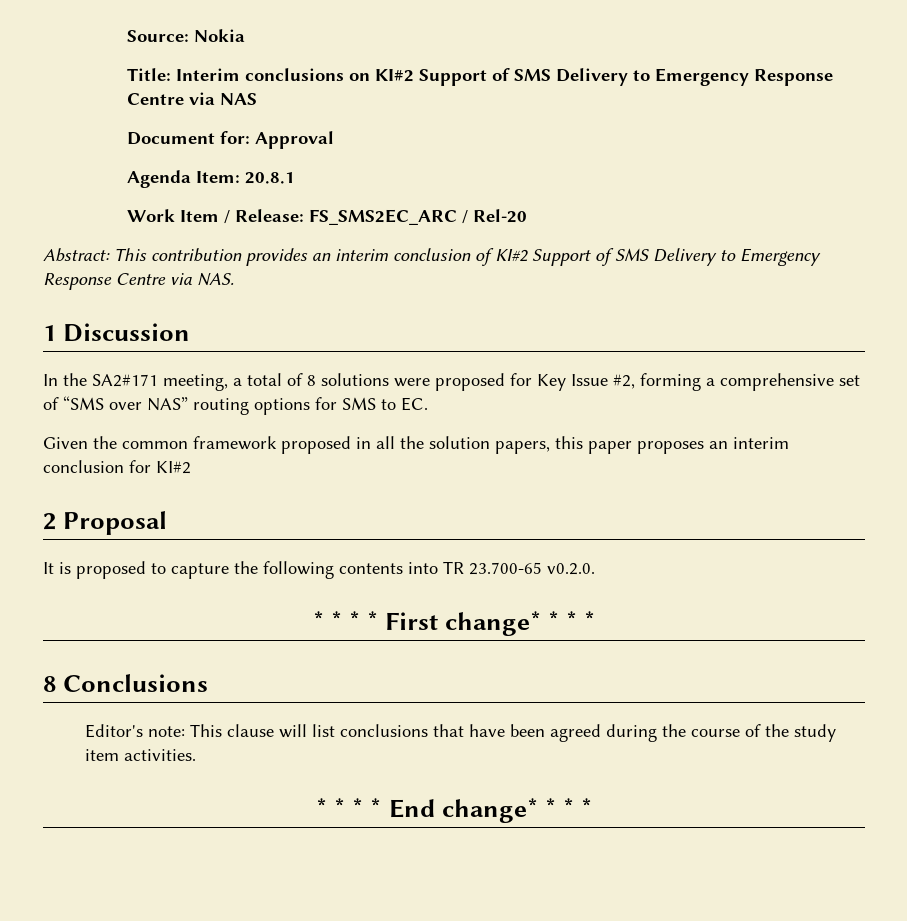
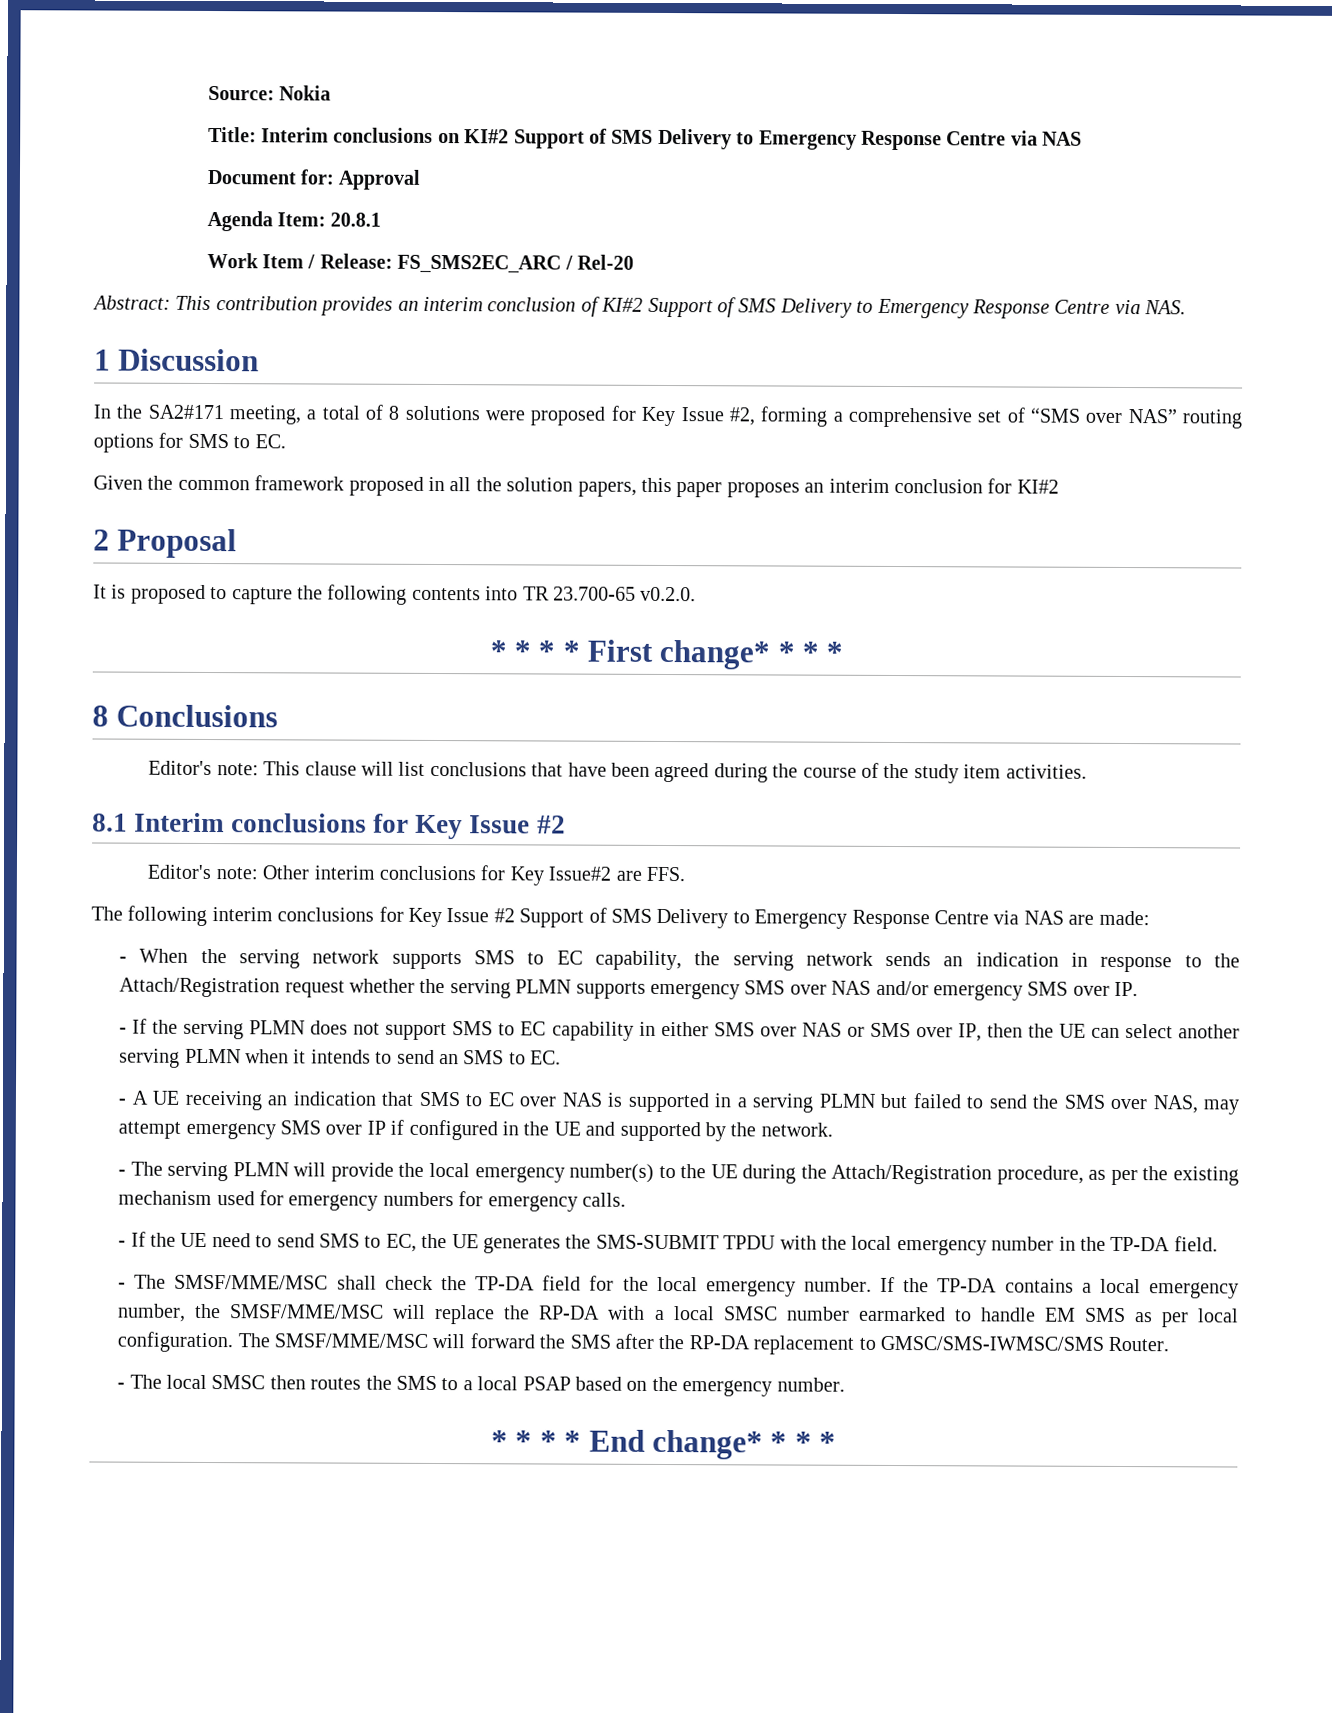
(197, 755) none -> [92,812,566,840] [147,864,685,886] [91,905,1150,930] [119,948,1240,973] [119,977,1139,1001] [119,1018,1240,1042] [119,1048,562,1068] [118,1090,1239,1115] [118,1119,833,1142] [118,1161,1239,1186] [118,1190,626,1212] [118,1231,1218,1256] [118,1274,1240,1299] [117,1303,1239,1328] [117,1331,1170,1355] [117,1374,845,1397] // 8.1 Interim conclusions for Key Issue #2 // Editor's note: Other interim conclusions for Key Issue#2 are FFS. // The following interim conclusions for Key Issue #2 Support of SMS Delivery to Emergency Response Centre via NAS are made: // - When the serving network supports SMS to EC capability, the serving network sends an indication in response to the Attach/Registration request whether the serving PLMN supports emergency SMS over NAS and/or emergency SMS over IP. // - If the serving PLMN does not support SMS to EC capability in either SMS over NAS or SMS over IP, then the UE can select another serving PLMN when it intends to send an SMS to EC. // - A UE receiving an indication that SMS to EC over NAS is supported in a serving PLMN but failed to send the SMS over NAS, may attempt emergency SMS over IP if configured in the UE and supported by the network. // - The serving PLMN will provide the local emergency number(s) to the UE during the Attach/Registration procedure, as per the existing mechanism used for emergency numbers for emergency calls. // - If the UE need to send SMS to EC, the UE generates the SMS-SUBMIT TPDU with the local emergency number in the TP-DA field. // - The SMSF/MME/MSC shall check the TP-DA field for the local emergency number. If the TP-DA contains a local emergency number, the SMSF/MME/MSC will replace the RP-DA with a local SMSC number earmarked to handle EM SMS as per local configuration. The SMSF/MME/MSC will forward the SMS after the RP-DA replacement to GMSC/SMS-IWMSC/SMS Router. // - The local SMSC then routes the SMS to a local PSAP based on the emergency number.

